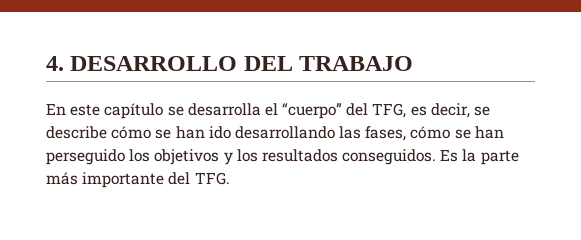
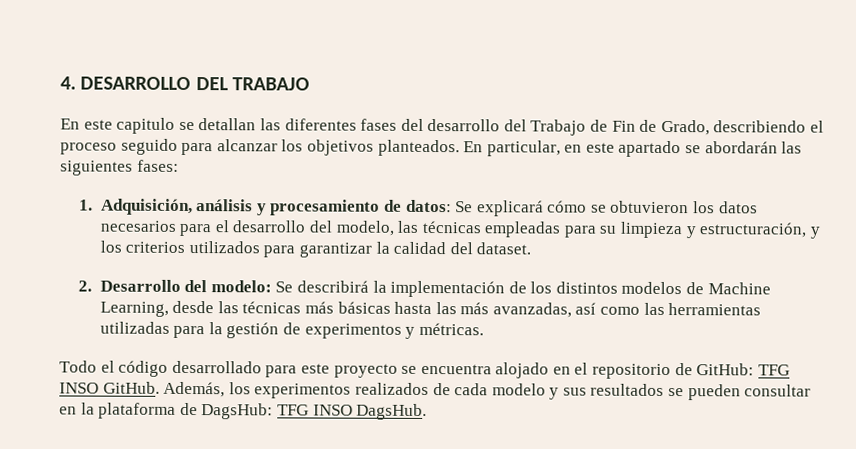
[104,103,491,119] [46,126,504,141] [46,149,519,165] [46,172,230,188] capítulo se desarrolla el “cuerpo” del TFG, es decir, se describe cómo se han ido desarrollando las fases, cómo se han perseguido los objetivos y los resultados conseguidos. Es la parte más importante del TFG. -> [116,117,825,136] [60,138,803,158] [60,159,179,176] [79,198,758,217] [99,220,820,239] [99,240,532,258] [78,279,771,298] [99,300,762,318] [99,321,484,339] [59,360,790,380] [59,381,812,401] [59,402,428,420] capitulo se detallan las diferentes fases del desarrollo del Trabajo de Fin de Grado, describiendo el proceso seguido para alcanzar los objetivos planteados. En particular, en este apartado se abordarán las siguientes fases: // 1. Adquisición, análisis y procesamiento de datos: Se explicará cómo se obtuvieron los datos necesarios para el desarrollo del modelo, las técnicas empleadas para su limpieza y estructuración, y los criterios utilizados para garantizar la calidad del dataset. // 2. Desarrollo del modelo: Se describirá la implementación de los distintos modelos de Machine Learning, desde las técnicas más básicas hasta las más avanzadas, así como las herramientas utilizadas para la gestión de experimentos y métricas. // Todo el código desarrollado para este proyecto se encuentra alojado en el repositorio de GitHub: TFG INSO GitHub. Además, los experimentos realizados de cada modelo y sus resultados se pueden consultar en la plataforma de DagsHub: TFG INSO DagsHub.

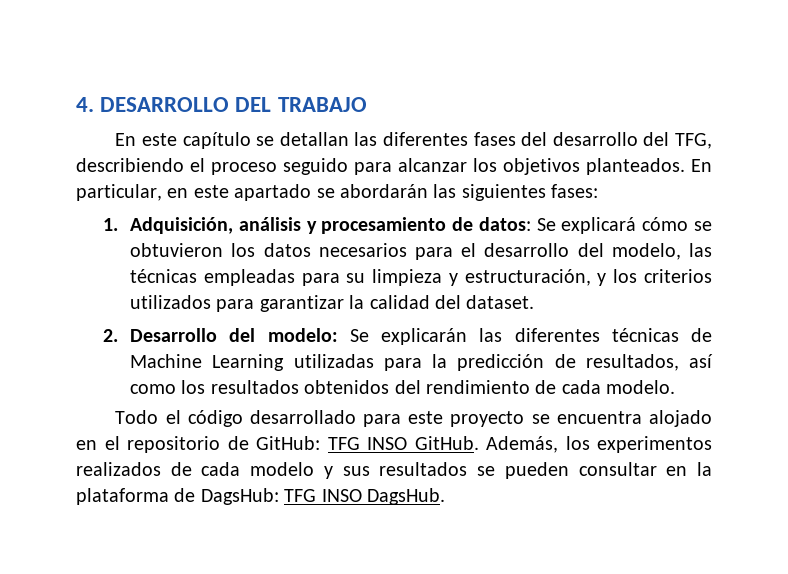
[116,117,176,134] capitulo -> [182,132,251,149] capítulo
[530,119,710,136] Trabajo de Fin de Grado, -> [675,133,713,149] TFG,
[296,280,771,298] [99,300,762,318] [99,321,484,339] describirá la implementación de los distintos modelos de Machine Learning, desde las técnicas más básicas hasta las más avanzadas, así como las herramientas utilizadas para la gestión de experimentos y métricas. -> [381,328,712,345] [130,354,713,371] [130,380,676,394] explicarán las diferentes técnicas de Machine Learning utilizadas para la predicción de resultados, así como los resultados obtenidos del rendimiento de cada modelo.

